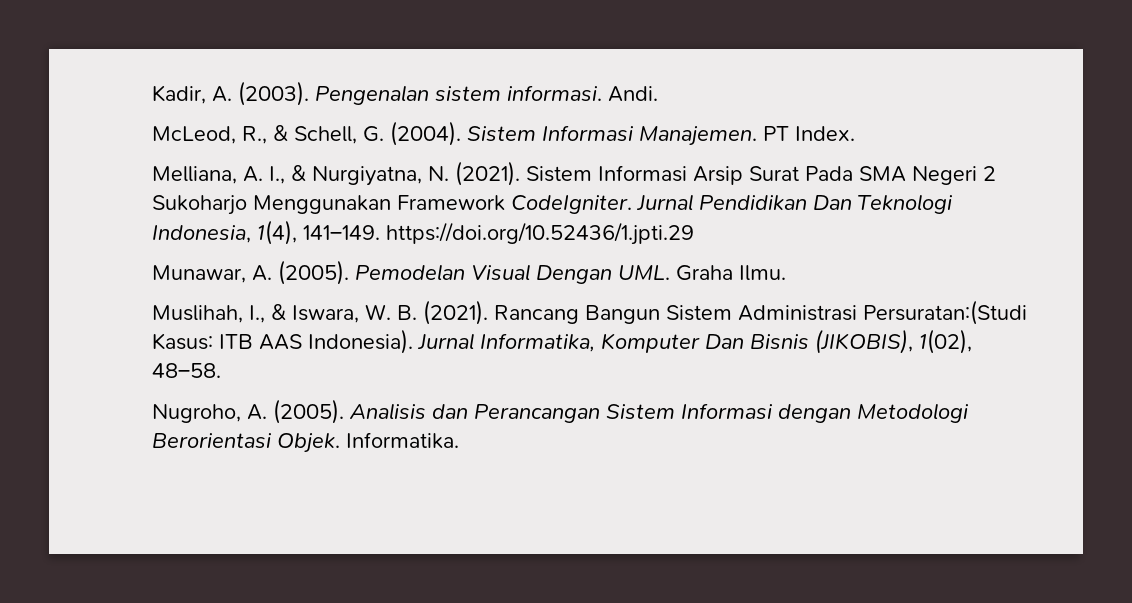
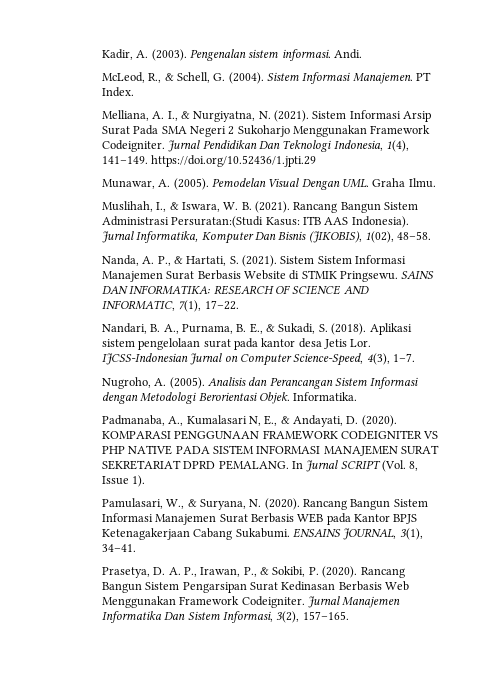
[510,195,632,214] CodeIgniter. -> [101,140,165,152] Codeigniter.
(221, 370) none -> [101,255,407,267] [101,270,435,282] [101,285,369,295] [101,300,239,312] [101,323,412,335] [101,338,372,350] [101,353,416,366] // Nanda, A. P., & Hartati, S. (2021). Sistem Sistem Informasi Manajemen Surat Berbasis Website di STMIK Pringsewu. SAINS DAN INFORMATIKA: RESEARCH OF SCIENCE AND INFORMATIC, 7(1), 17–22. // Nandari, B. A., Purnama, B. E., & Sukadi, S. (2018). Aplikasi sistem pengelolaan surat pada kantor desa Jetis Lor. IJCSS-Indonesian Jurnal on Computer Science-Speed, 4(3), 1–7.
(459, 440) none -> [101,415,397,427] [101,430,439,440] [101,445,440,456] [101,460,419,472] [101,475,146,487] [101,498,428,510] [101,513,418,525] [101,528,423,540] [101,544,136,552] [101,566,405,578] [101,581,410,593] [101,596,401,608] [101,611,349,623] // Padmanaba, A., Kumalasari N, E., & Andayati, D. (2020). KOMPARASI PENGGUNAAN FRAMEWORK CODEIGNITER VS PHP NATIVE PADA SISTEM INFORMASI MANAJEMEN SURAT SEKRETARIAT DPRD PEMALANG. In Jurnal SCRIPT (Vol. 8, Issue 1). // Pamulasari, W., & Suryana, N. (2020). Rancang Bangun Sistem Informasi Manajemen Surat Berbasis WEB pada Kantor BPJS Ketenagakerjaan Cabang Sukabumi. ENSAINS JOURNAL, 3(1), 34–41. // Prasetya, D. A. P., Irawan, P., & Sokibi, P. (2020). Rancang Bangun Sistem Pengarsipan Surat Kedinasan Berbasis Web Menggunakan Framework Codeigniter. Jurnal Manajemen Informatika Dan Sistem Informasi, 3(2), 157–165.

